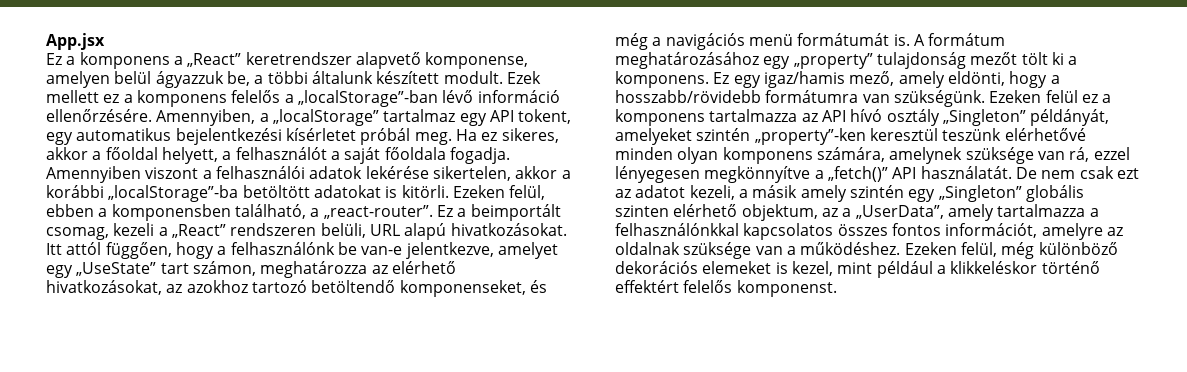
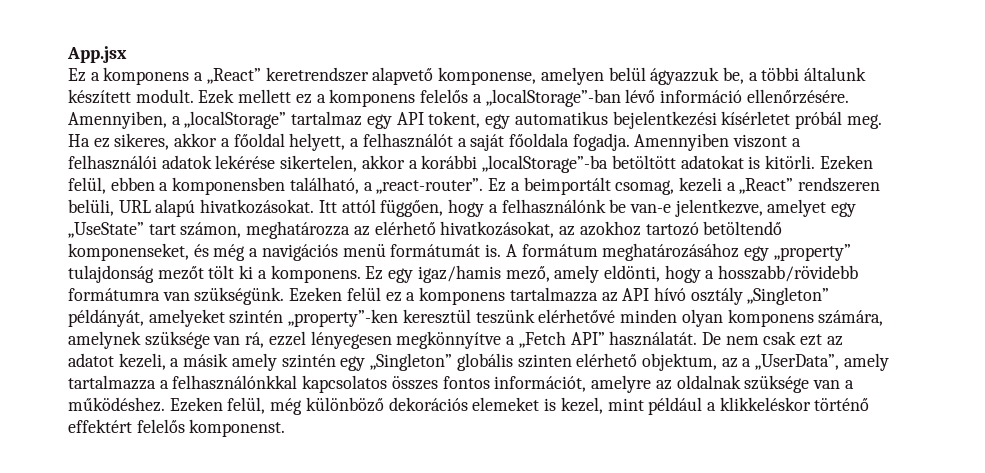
[827,166,917,182] „fetch()” API -> [518,331,605,348] „Fetch API”

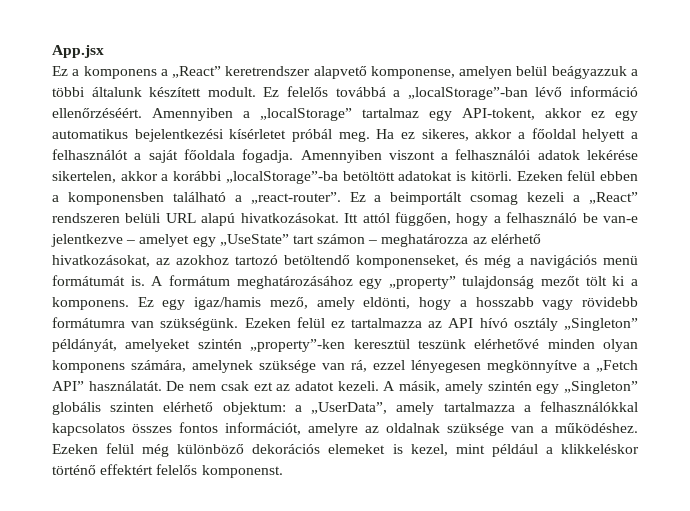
[650,67,744,85] ágyazzuk be, -> [551,66,627,79] beágyazzuk
[198,89,469,107] Ezek mellett ez a komponens felelős -> [263,86,386,97] Ez felelős továbbá
[746,89,849,104] [68,111,167,129] ellenőrzésére. Amennyiben, -> [52,108,233,121] ellenőrzéséért. Amennyiben
[396,111,481,128] API tokent, -> [462,108,605,120] API-tokent, akkor ez
[289,133,346,151] helyett, -> [582,129,626,142] helyett
[68,177,106,194] felül, -> [567,170,596,181] felül
[289,177,359,194] található, -> [172,192,226,202] található
[615,180,675,195] csomag, -> [470,194,519,205] csomag
[68,199,114,216] belüli, -> [125,213,162,223] belüli
[501,199,606,214] felhasználónk -> [506,212,578,223] felhasználó
[674,199,763,217] jelentkezve, -> [51,234,136,247] jelentkezve –
[180,222,242,238] számon, -> [317,234,378,244] számon –
[718,265,859,282] hosszabb/rövidebb -> [475,297,639,310] hosszabb vagy rövidebb
[406,287,506,305] a komponens -> (345, 324) none
[118,353,229,370] kezeli, a másik -> [337,381,441,393] kezeli. A másik,
[641,353,738,371] objektum, az -> [222,402,286,415] objektum:
[172,375,298,390] felhasználónkkal -> [540,401,638,412] felhasználókkal
[227,397,266,414] felül, -> [106,443,135,454] felül

